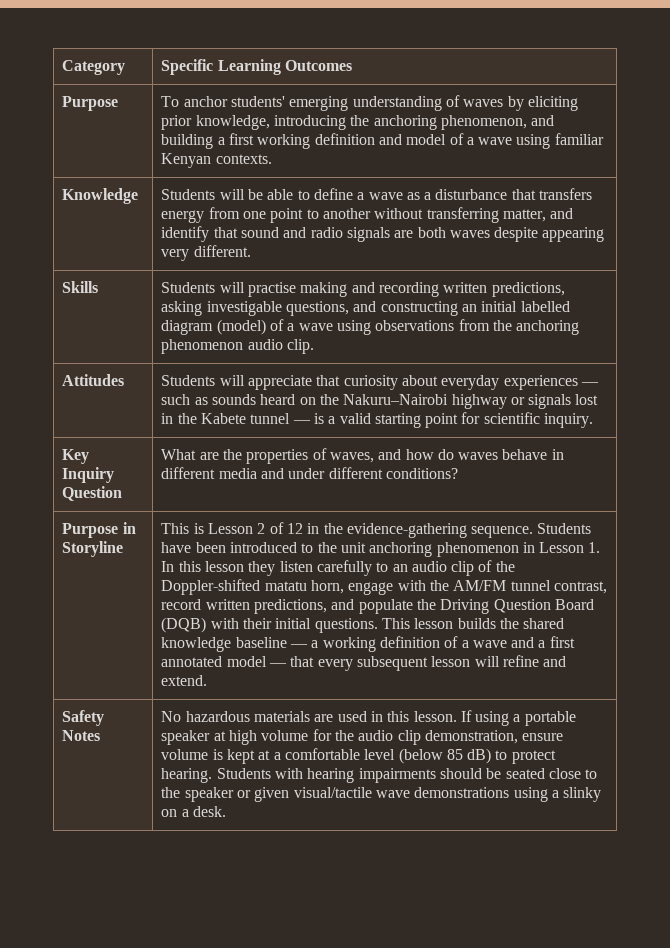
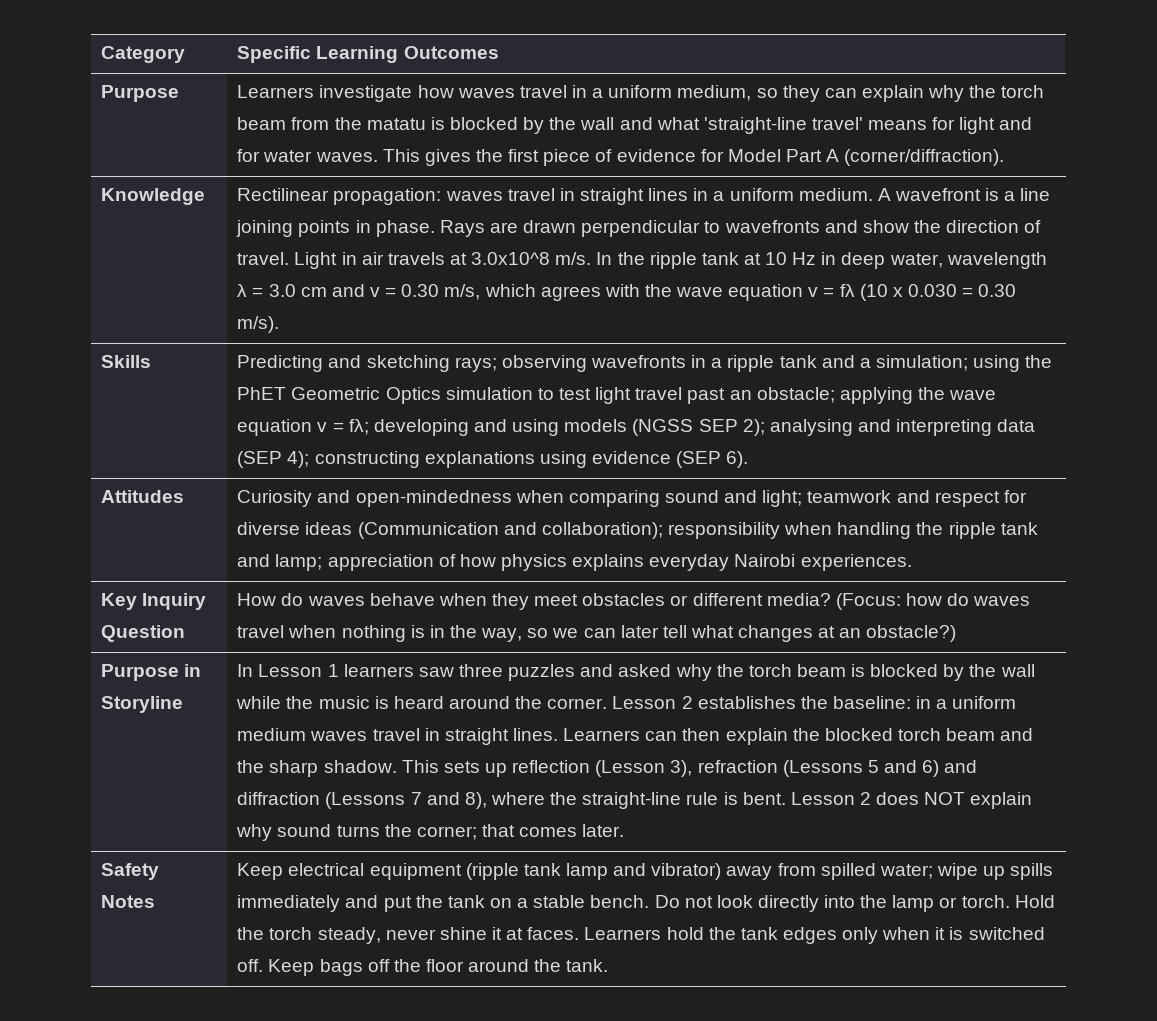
[161,95,578,111] [161,115,555,130] [161,133,604,149] [161,153,272,168] [62,188,139,204] [161,188,593,200] [161,207,574,223] [161,226,605,242] [161,245,251,261] [62,281,99,293] [161,282,565,297] [161,301,570,316] [161,319,580,335] [161,339,314,354] [62,374,125,386] [161,375,599,390] [161,394,599,409] [161,412,594,428] [62,449,90,464] [62,467,115,483] [62,486,123,501] [161,448,564,464] [161,467,458,479] [62,522,136,538] [62,541,124,557] [161,522,592,538] [161,542,601,557] [161,560,515,576] [161,579,607,595] [161,599,594,614] [161,617,565,633] [161,636,575,652] [161,655,567,671] [161,675,208,686] [62,710,105,726] [62,730,101,741] [161,710,576,726] [161,729,564,745] [161,748,556,764] [161,768,598,783] [161,787,602,802] [161,806,226,817] To anchor students' emerging understanding of waves by eliciting prior knowledge, introducing the anchoring phenomenon, and building a first working definition and model of a wave using familiar Kenyan contexts. // Knowledge | Students will be able to define a wave as a disturbance that transfers energy from one point to another without transferring matter, and identify that sound and radio signals are both waves despite appearing very different. // Skills | Students will practise making and recording written predictions, asking investigable questions, and constructing an initial labelled diagram (model) of a wave using observations from the anchoring phenomenon audio clip. // Attitudes | Students will appreciate that curiosity about everyday experiences — such as sounds heard on the Nakuru–Nairobi highway or signals lost in the Kabete tunnel — is a valid starting point for scientific inquiry. // Key Inquiry Question | What are the properties of waves, and how do waves behave in different media and under different conditions? // Purpose in Storyline | This is Lesson 2 of 12 in the evidence-gathering sequence. Students have been introduced to the unit anchoring phenomenon in Lesson 1. In this lesson they listen carefully to an audio clip of the Doppler-shifted matatu horn, engage with the AM/FM tunnel contrast, record written predictions, and populate the Driving Question Board (DQB) with their initial questions. This lesson builds the shared knowledge baseline — a working definition of a wave and a first annotated model — that every subsequent lesson will refine and extend. // Safety Notes | No hazardous materials are used in this lesson. If using a portable speaker at high volume for the audio clip demonstration, ensure volume is kept at a comfortable level (below 85 dB) to protect hearing. Students with hearing impairments should be seated close to the speaker or given visual/tactile wave demonstrations using a slinky on a desk. -> [237,85,1045,102] [237,117,1033,134] [237,149,1005,166] [101,188,206,205] [237,188,1051,205] [236,220,1042,237] [237,252,1047,269] [237,284,1017,301] [237,316,280,333] [101,355,152,368] [237,355,1053,372] [237,387,997,404] [237,419,1036,436] [237,451,749,468] [101,490,185,503] [237,490,1027,507] [237,522,1038,539] [237,554,912,571] [101,593,207,610] [101,625,186,642] [237,593,1031,610] [237,625,957,642] [101,664,202,681] [101,696,184,713] [237,664,1035,681] [236,696,1017,709] [237,728,1034,745] [237,760,978,777] [237,792,1033,809] [236,824,625,841] [101,863,160,880] [101,895,156,908] [237,863,1054,880] [237,895,1055,912] [237,927,1045,944] [237,959,609,976] Learners investigate how waves travel in a uniform medium, so they can explain why the torch beam from the matatu is blocked by the wall and what 'straight-line travel' means for light and for water waves. This gives the first piece of evidence for Model Part A (corner/diffraction). // Knowledge | Rectilinear propagation: waves travel in straight lines in a uniform medium. A wavefront is a line joining points in phase. Rays are drawn perpendicular to wavefronts and show the direction of travel. Light in air travels at 3.0x10^8 m/s. In the ripple tank at 10 Hz in deep water, wavelength λ = 3.0 cm and v = 0.30 m/s, which agrees with the wave equation v = fλ (10 x 0.030 = 0.30 m/s). // Skills | Predicting and sketching rays; observing wavefronts in a ripple tank and a simulation; using the PhET Geometric Optics simulation to test light travel past an obstacle; applying the wave equation v = fλ; developing and using models (NGSS SEP 2); analysing and interpreting data (SEP 4); constructing explanations using evidence (SEP 6). // Attitudes | Curiosity and open-mindedness when comparing sound and light; teamwork and respect for diverse ideas (Communication and collaboration); responsibility when handling the ripple tank and lamp; appreciation of how physics explains everyday Nairobi experiences. // Key Inquiry Question | How do waves behave when they meet obstacles or different media? (Focus: how do waves travel when nothing is in the way, so we can later tell what changes at an obstacle?) // Purpose in Storyline | In Lesson 1 learners saw three puzzles and asked why the torch beam is blocked by the wall while the music is heard around the corner. Lesson 2 establishes the baseline: in a uniform medium waves travel in straight lines. Learners can then explain the blocked torch beam and the sharp shadow. This sets up reflection (Lesson 3), refraction (Lessons 5 and 6) and diffraction (Lessons 7 and 8), where the straight-line rule is bent. Lesson 2 does NOT explain why sound turns the corner; that comes later. // Safety Notes | Keep electrical equipment (ripple tank lamp and vibrator) away from spilled water; wipe up spills immediately and put the tank on a stable bench. Do not look directly into the lamp or torch. Hold the torch steady, never shine it at faces. Learners hold the tank edges only when it is switched off. Keep bags off the floor around the tank.

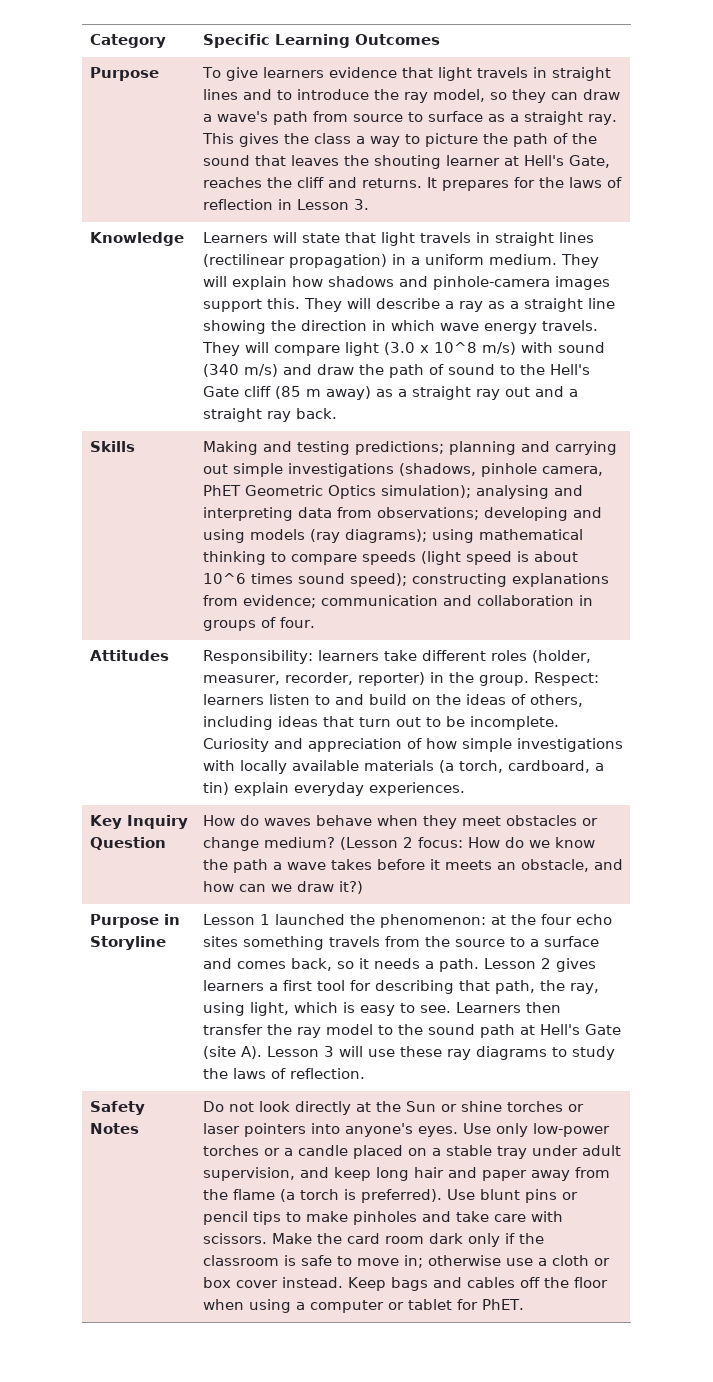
[237,85,1045,102] [237,117,1033,134] [237,149,1005,166] [101,188,206,205] [237,188,689,205] Learners investigate how waves travel in a uniform medium, so they can explain why the torch beam from the matatu is blocked by the wall and what 'straight-line travel' means for light and for water waves. This gives the first piece of evidence for Model Part A (corner/diffraction). // Knowledge | Rectilinear propagation: waves travel in straight lines -> [201,67,611,81] [202,89,620,103] [202,111,617,125] [201,133,597,147] [202,155,610,169] [202,177,622,191] [202,199,369,210] [89,232,184,246] [202,232,594,246] [202,254,387,268] To give learners evidence that light travels in straight lines and to introduce the ray model, so they can draw a wave's path from source to surface as a straight ray. This gives the class a way to picture the path of the sound that leaves the shouting learner at Hell's Gate, reaches the cliff and returns. It prepares for the laws of reflection in Lesson 3. // Knowledge | Learners will state that light travels in straight lines (rectilinear propagation)
[877,188,1051,201] [236,220,1042,237] [237,252,1047,269] [237,284,1017,301] [237,316,280,333] [101,355,152,368] [237,355,1053,372] [237,387,997,404] [237,419,1036,436] [237,451,749,468] [101,490,185,503] [237,490,1027,507] [237,522,1038,539] [237,554,796,571] A wavefront is a line joining points in phase. Rays are drawn perpendicular to wavefronts and show the direction of travel. Light in air travels at 3.0x10^8 m/s. In the ripple tank at 10 Hz in deep water, wavelength λ = 3.0 cm and v = 0.30 m/s, which agrees with the wave equation v = fλ (10 x 0.030 = 0.30 m/s). // Skills | Predicting and sketching rays; observing wavefronts in a ripple tank and a simulation; using the PhET Geometric Optics simulation to test light travel past an obstacle; applying the wave equation v = fλ; developing and using models (NGSS SEP 2); analysing and interpreting data (SEP 4); constructing explanations using evidence (SEP 6). // Attitudes | Curiosity and open-mindedness when comparing sound and light; teamwork and respect for diverse ideas (Communication and collaboration); responsibility when handling the ripple tank and lamp; appreciation of how physics explains everyday Nairobi -> [560,254,599,268] [202,276,610,290] [202,298,615,312] [202,320,598,334] [201,342,605,356] [202,364,590,378] [202,386,578,400] [202,408,337,422] [89,441,135,452] [202,441,617,455] [202,463,603,477] [202,485,583,499] [202,507,602,521] [202,529,583,543] [202,551,578,565] [202,573,609,587] [202,595,593,608] [202,617,315,631] [89,650,169,661] [202,650,591,664] [202,672,599,686] [202,694,583,707] [202,716,559,730] [202,738,623,752] [202,760,604,774] [202,782,364,796] They will explain how shadows and pinhole-camera images support this. They will describe a ray as a straight line showing the direction in which wave energy travels. They will compare light (3.0 x 10^8 m/s) with sound (340 m/s) and draw the path of sound to the Hell's Gate cliff (85 m away) as a straight ray out and a straight ray back. // Skills | Making and testing predictions; planning and carrying out simple investigations (shadows, pinhole camera, PhET Geometric Optics simulation); analysing and interpreting data from observations; developing and using models (ray diagrams); using mathematical thinking to compare speeds (light speed is about 10^6 times sound speed); constructing explanations from evidence; communication and collaboration in groups of four. // Attitudes | Responsibility: learners take different roles (holder, measurer, recorder, reporter) in the group. Respect: learners listen to and build on the ideas of others, including ideas that turn out to be incomplete. Curiosity and appreciation of how simple investigations with locally available materials (a torch, cardboard, a tin) explain everyday
[692,593,1031,610] [237,625,957,642] different media? (Focus: how do waves travel when nothing is in the way, so we can later tell what changes at an obstacle?) -> [202,837,595,851] [202,859,623,873] [202,881,363,894] change medium? (Lesson 2 focus: How do we know the path a wave takes before it meets an obstacle, and how can we draw it?)
[237,664,254,677] In -> (166, 943) none
[343,664,1035,681] [236,696,1017,709] [237,728,1034,745] [237,760,978,777] [237,792,1033,809] [236,824,625,841] [101,863,160,880] [101,895,156,908] [237,863,1054,880] [237,895,1055,912] [237,927,1045,944] [237,959,609,976] learners saw three puzzles and asked why the torch beam is blocked by the wall while the music is heard around the corner. Lesson 2 establishes the baseline: in a uniform medium waves travel in straight lines. Learners can then explain the blocked torch beam and the sharp shadow. This sets up reflection (Lesson 3), refraction (Lessons 5 and 6) and diffraction (Lessons 7 and 8), where the straight-line rule is bent. Lesson 2 does NOT explain why sound turns the corner; that comes later. // Safety Notes | Keep electrical equipment (ripple tank lamp and vibrator) away from spilled water; wipe up spills immediately and put the tank on a stable bench. Do not look directly into the lamp or torch. Hold the torch steady, never shine it at faces. Learners hold the tank edges only when it is switched off. Keep bags off the floor around the tank. -> [274,914,612,928] [202,936,599,950] [202,958,596,972] [202,980,599,994] [202,1002,561,1016] [202,1024,621,1038] [202,1046,615,1060] [202,1068,365,1079] [89,1101,145,1115] [89,1123,139,1134] [202,1101,584,1115] [202,1123,610,1137] [202,1145,621,1159] [202,1167,610,1181] [202,1189,578,1203] [202,1211,563,1225] [202,1233,544,1247] [202,1255,610,1268] [202,1277,608,1291] [202,1299,524,1313] launched the phenomenon: at the four echo sites something travels from the source to a surface and comes back, so it needs a path. Lesson 2 gives learners a first tool for describing that path, the ray, using light, which is easy to see. Learners then transfer the ray model to the sound path at Hell's Gate (site A). Lesson 3 will use these ray diagrams to study the laws of reflection. // Safety Notes | Do not look directly at the Sun or shine torches or laser pointers into anyone's eyes. Use only low-power torches or a candle placed on a stable tray under adult supervision, and keep long hair and paper away from the flame (a torch is preferred). Use blunt pins or pencil tips to make pinholes and take care with scissors. Make the card room dark only if the classroom is safe to move in; otherwise use a cloth or box cover instead. Keep bags and cables off the floor when using a computer or tablet for PhET.

